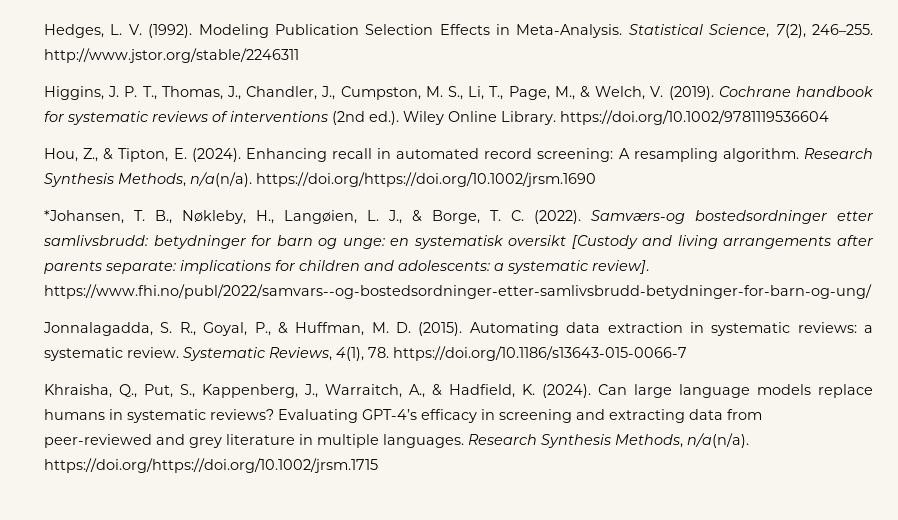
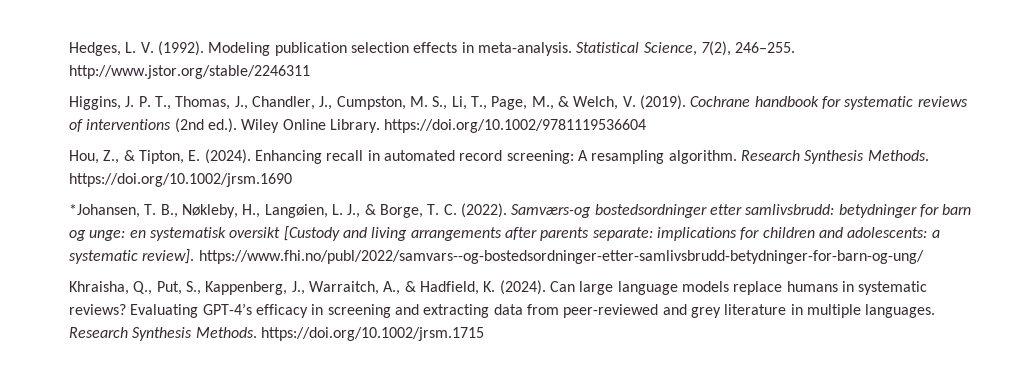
[274,24,623,38] Publication Selection Effects in Meta-Analysis. -> [274,42,573,56] publication selection effects in meta-analysis.
[118,172,597,187] Methods, n/a(n/a). https://doi.org/https://doi.org/10.1002/jrsm.1690 -> [867,150,929,161] [69,173,293,187] Methods. https://doi.org/10.1002/jrsm.1690
[43,322,873,336] [44,346,688,361] // Jonnalagadda, S. R., Goyal, P., & Huffman, M. D. (2015). Automating data extraction in systematic reviews: a systematic review. Systematic Reviews, 4(1), 78. https://doi.org/10.1186/s13643-015-0066-7 -> (924, 257) none
[615,433,750,448] [44,458,379,473] Methods, n/a(n/a). https://doi.org/https://doi.org/10.1002/jrsm.1715 -> [195,327,485,341] Methods. https://doi.org/10.1002/jrsm.1715

